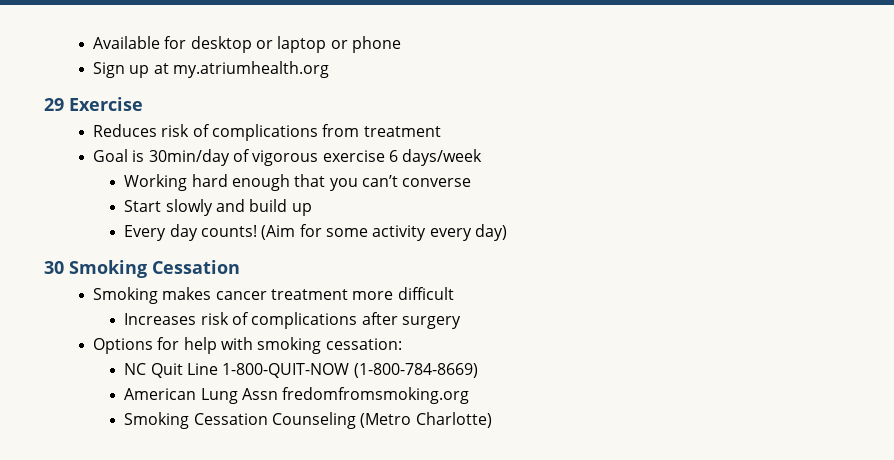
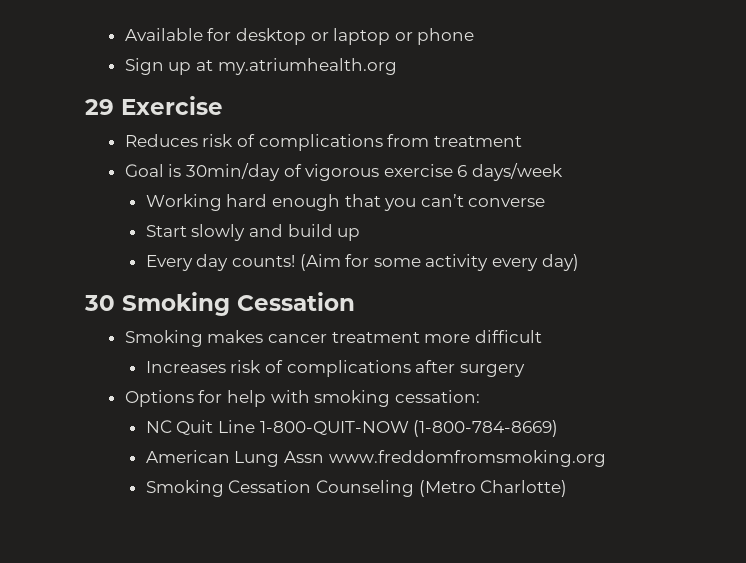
[282,387,470,404] fredomfromsmoking.org -> [328,450,606,467] www.freddomfromsmoking.org

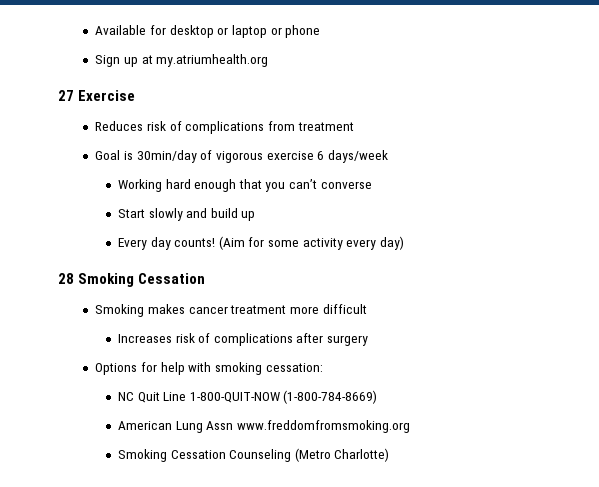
[85,99,114,115] 29 -> [58,90,74,101] 27
[84,295,115,311] 30 -> [58,273,74,284] 28

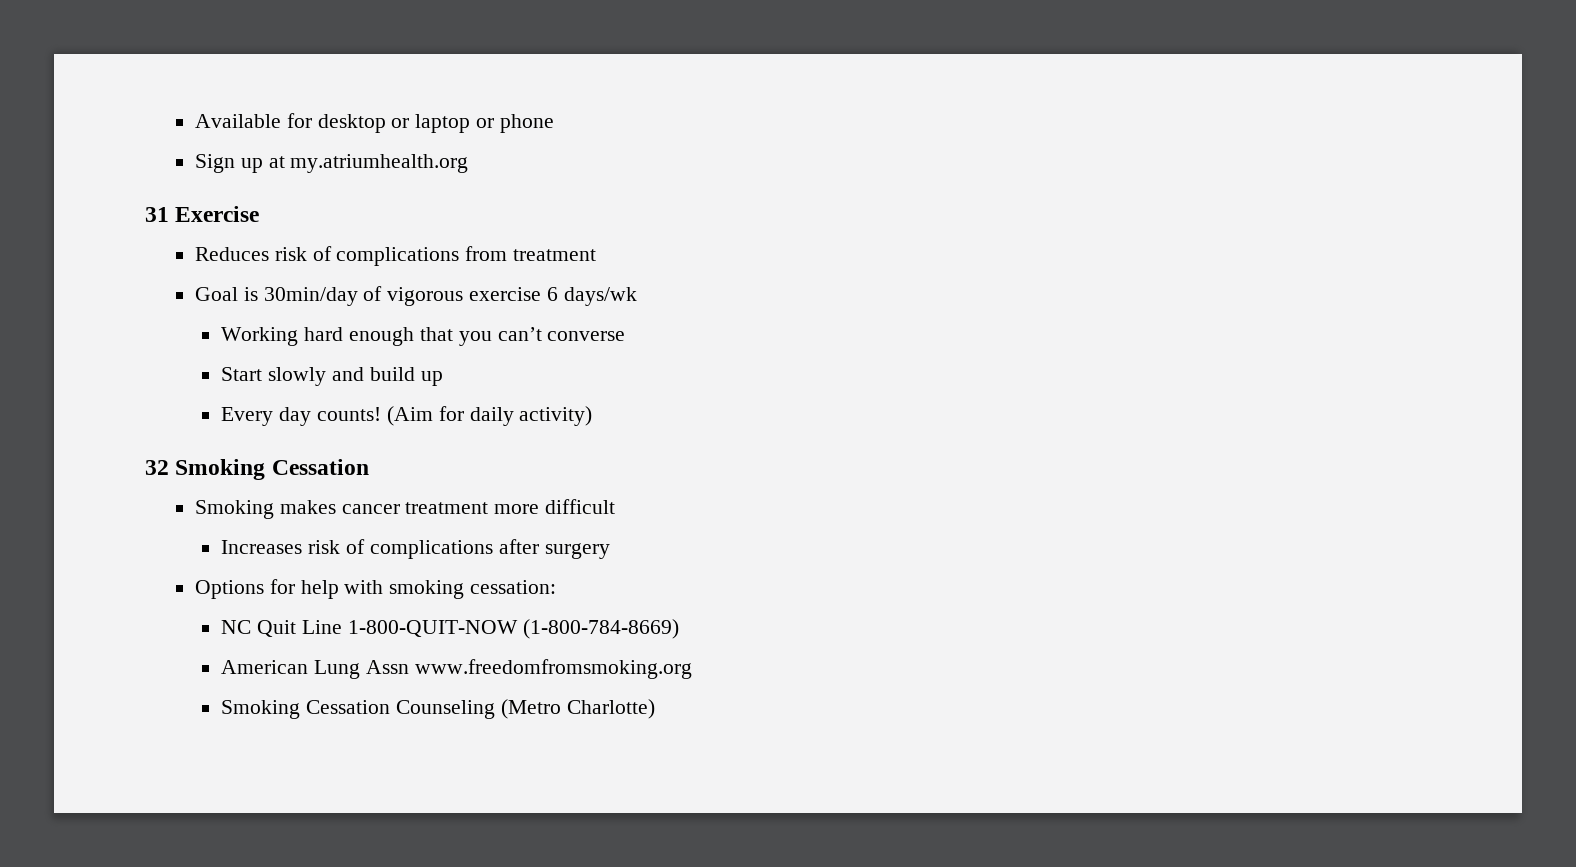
[58,90,74,101] 27 -> [145,207,169,222] 31
[327,150,388,163] days/week -> [563,287,637,306] days/wk
[268,236,405,250] [58,273,74,284] some activity every day) // 28 -> [469,406,593,426] [145,460,169,475] daily activity) // 32
[236,420,410,433] www.freddomfromsmoking.org -> [414,659,692,679] www.freedomfromsmoking.org

